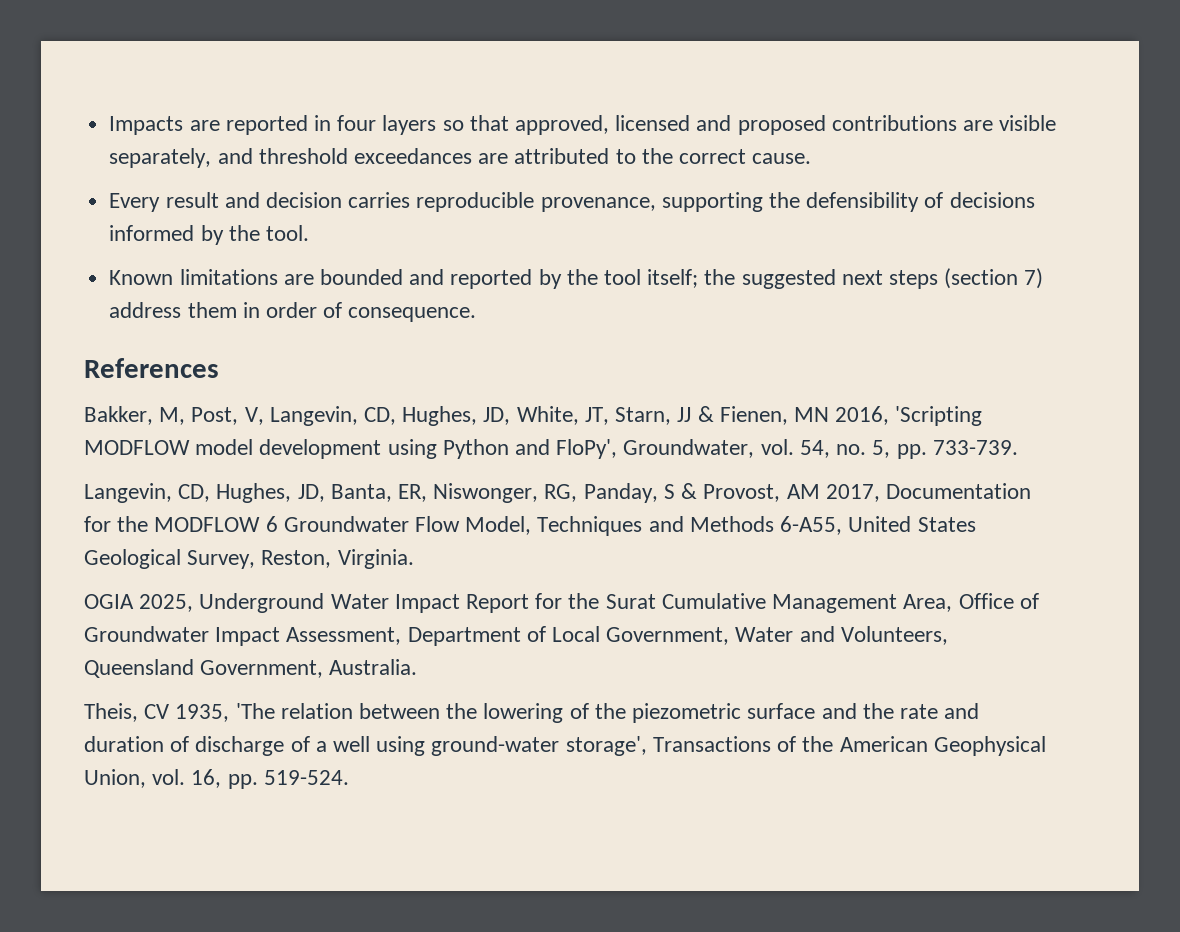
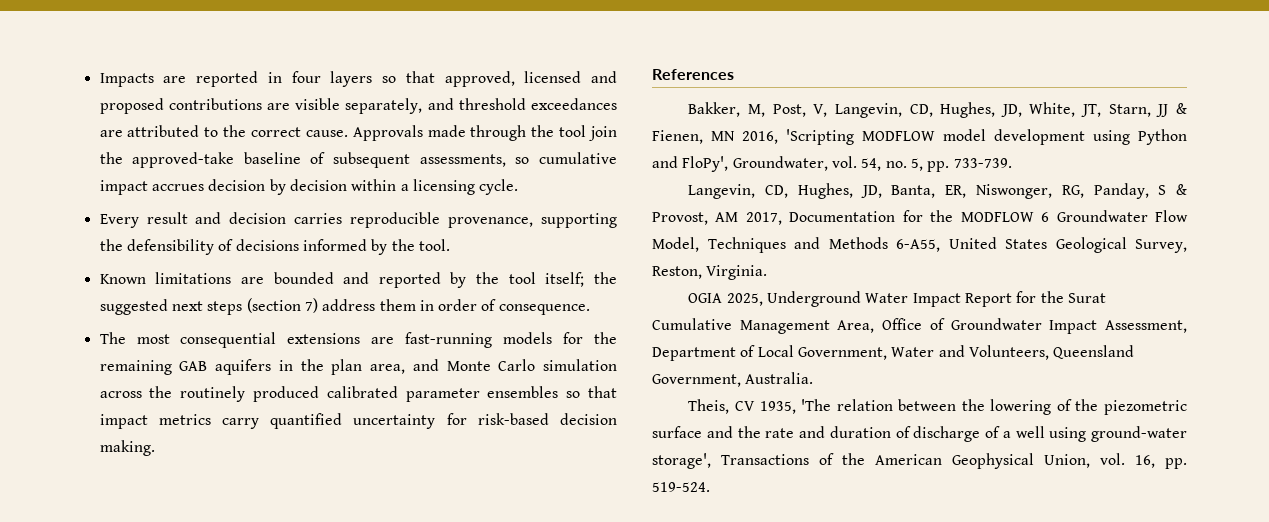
(812, 158) none -> [352,125,618,141] [99,152,617,168] [99,179,519,195] Approvals made through the tool join the approved-take baseline of subsequent assessments, so cumulative impact accrues decision by decision within a licensing cycle.
(477, 314) none -> [99,332,617,348] [99,359,617,375] [99,386,618,402] [99,413,617,429] [99,440,155,456] // The most consequential extensions are fast-running models for the remaining GAB aquifers in the plan area, and Monte Carlo simulation across the routinely produced calibrated parameter ensembles so that impact metrics carry quantified uncertainty for risk-based decision making.

